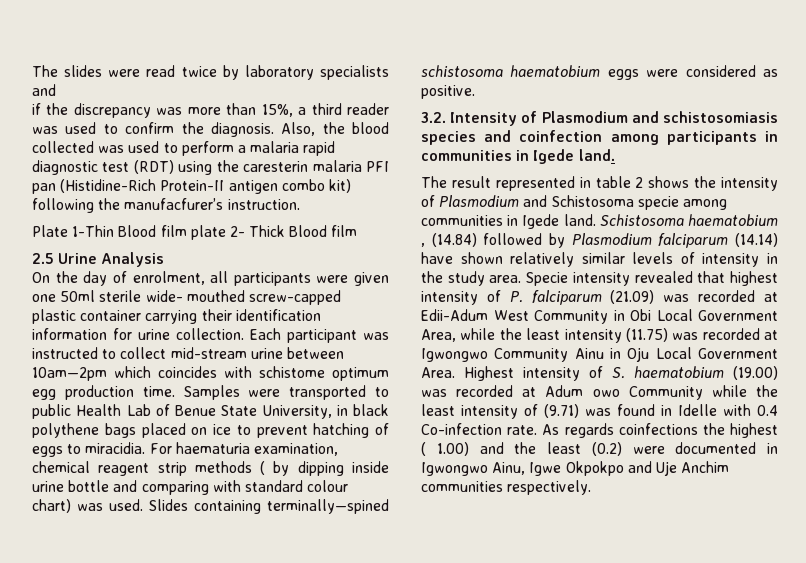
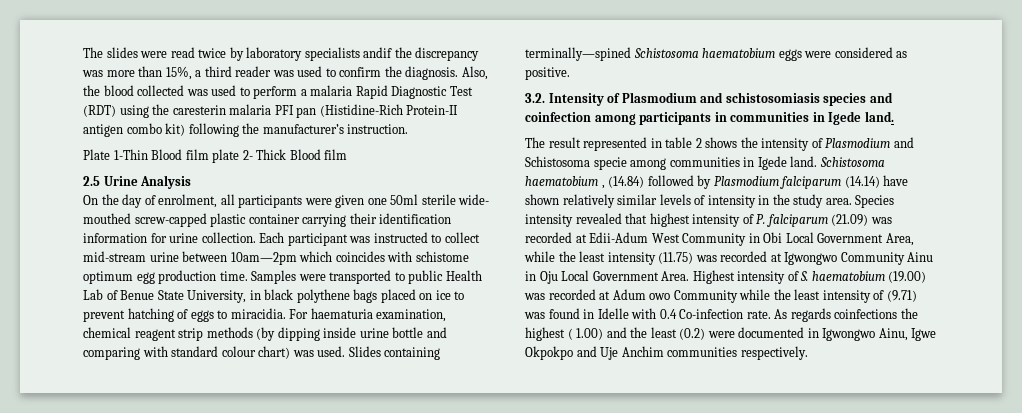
[32,84,56,96] [32,103,41,115] and // if -> [363,47,393,58] andif
[303,141,336,156] [32,160,130,175] rapid diagnostic test -> [355,85,473,99] Rapid Diagnostic Test
[124,198,224,210] manufacfurer’s -> [262,124,344,134] manufacturer’s
[260,461,290,476] ( by -> [256,327,276,341] (by
[421,65,503,77] schistosoma -> [633,48,699,58] Schistosoma
[526,272,569,286] Specie -> [855,195,895,208] Species

